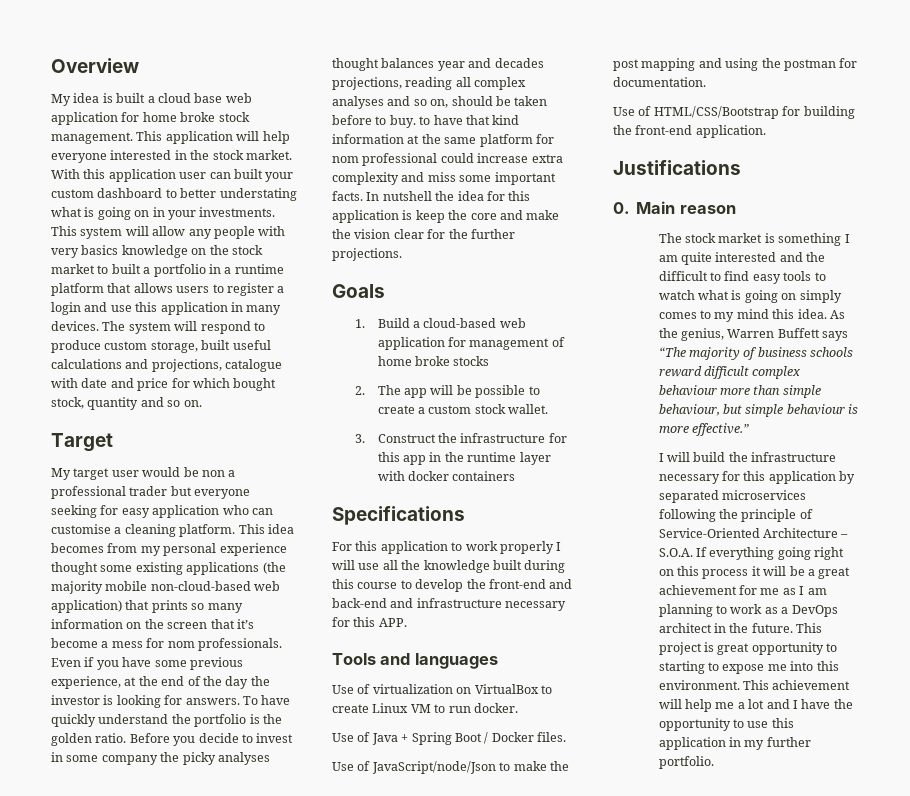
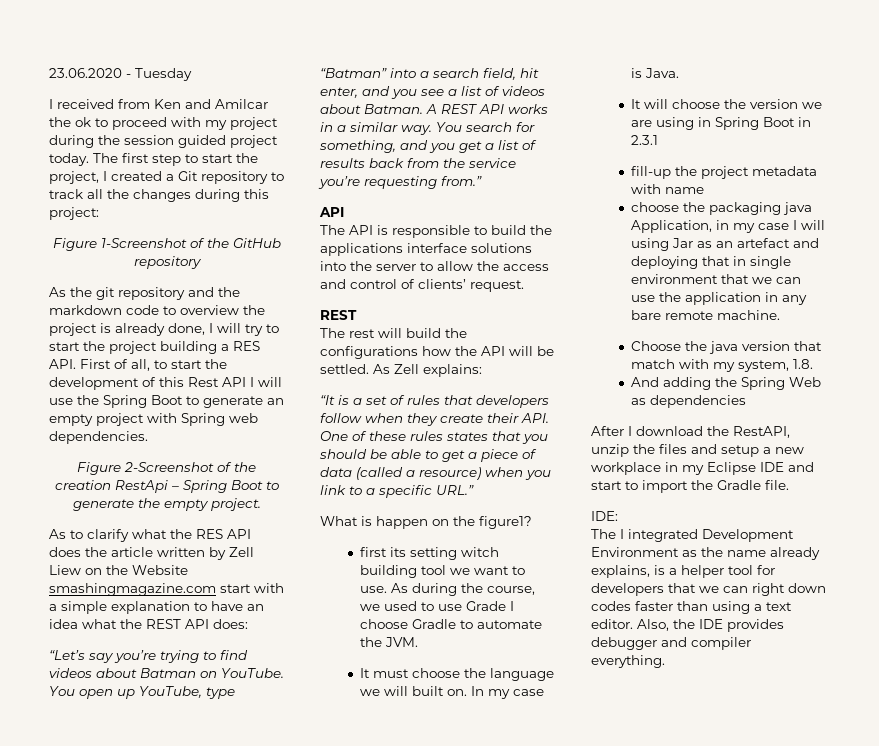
[51,58,139,73] [51,93,252,106] [51,112,250,125] [51,131,290,144] [51,150,292,163] [51,169,294,182] [51,188,297,201] [51,207,276,220] [51,226,286,239] [51,245,263,258] [51,264,284,277] [51,283,285,296] [51,302,282,315] [51,321,265,334] [51,340,271,353] [51,359,283,372] [51,378,277,391] [51,397,202,410] [51,433,113,452] [51,467,236,480] [51,486,251,499] [51,505,273,518] [51,524,294,537] [51,543,287,556] [51,562,286,575] [51,581,281,594] [51,600,243,613] [51,619,254,629] [51,638,282,651] [51,657,243,670] [51,676,270,689] [51,695,291,708] [51,714,282,727] [51,733,294,746] [51,752,270,765] [332,58,544,71] [332,77,527,90] [332,96,548,109] [332,115,520,128] [332,134,554,147] [332,153,563,166] [332,172,556,185] [332,191,531,201] [332,210,560,223] [332,229,515,239] [332,248,402,261] [332,284,385,298] [354,318,526,328] [377,337,565,350] [377,356,490,366] [354,385,540,398] [377,404,549,414] [354,433,567,443] [377,452,551,465] [377,471,516,481] [332,506,465,525] [332,541,562,554] [332,560,566,573] [332,579,573,592] [332,598,567,611] [332,617,407,627] [332,653,498,669] [332,684,552,694] [332,703,518,713] [332,732,566,745] [332,761,569,774] [613,58,858,71] [613,77,706,87] [613,106,855,119] [613,125,766,138] [613,160,741,175] [613,201,736,214] [658,233,850,246] [658,252,826,265] [658,271,826,284] [658,290,842,303] [658,309,845,322] [658,328,849,341] [658,347,854,360] [658,366,801,379] [658,385,821,398] [658,404,859,417] [658,423,750,436] [658,452,837,462] [658,471,856,484] [658,490,807,503] [658,509,813,522] [658,528,849,538] [658,547,845,560] [658,566,851,579] [658,585,827,595] [658,604,838,617] [658,623,823,633] [658,642,838,655] [658,661,839,674] [658,680,851,690] [658,699,853,712] [658,718,794,731] [658,737,811,750] [658,756,714,769] Overview // My idea is built a cloud base web application for home broke stock management. This application will help everyone interested in the stock market. With this application user can built your custom dashboard to better understating what is going on in your investments. This system will allow any people with very basics knowledge on the stock market to built a portfolio in a runtime platform that allows users to register a login and use this application in many devices. The system will respond to produce custom storage, built useful calculations and projections, catalogue with date and price for which bought stock, quantity and so on. // Target // My target user would be non a professional trader but everyone seeking for easy application who can customise a cleaning platform. This idea becomes from my personal experience thought some existing applications (the majority mobile non-cloud-based web application) that prints so many information on the screen that it’s become a mess for nom professionals. Even if you have some previous experience, at the end of the day the investor is looking for answers. To have quickly understand the portfolio is the golden ratio. Before you decide to invest in some company the picky analyses thought balances year and decades projections, reading all complex analyses and so on, should be taken before to buy. to have that kind information at the same platform for nom professional could increase extra complexity and miss some important facts. In nutshell the idea for this application is keep the core and make the vision clear for the further projections. // Goals // 1. Build a cloud-based web application for management of home broke stocks // 2. The app will be possible to create a custom stock wallet. // 3. Construct the infrastructure for this app in the runtime layer with docker containers // Specifications // For this application to work properly I will use all the knowledge built during this course to develop the front-end and back-end and infrastructure necessary for this APP. // Tools and languages // Use of virtualization on VirtualBox to create Linux VM to run docker. // Use of Java + Spring Boot / Docker files. // Use of JavaScript/node/Json to make the post mapping and using the postman for documentation. // Use of HTML/CSS/Bootstrap for building the front-end application. // Justifications // 0. Main reason // The stock market is something I am quite interested and the difficult to find easy tools to watch what is going on simply comes to my mind this idea. As the genius, Warren Buffett says “The majority of business schools reward difficult complex behaviour more than simple behaviour, but simple behaviour is more effective.” // I will build the infrastructure necessary for this application by separated microservices following the principle of Service-Oriented Architecture – S.O.A. If everything going right on this process it will be a great achievement for me as I am planning to work as a DevOps architect in the future. This project is great opportunity to starting to expose me into this environment. This achievement will help me a lot and I have the opportunity to use this application in my further portfolio. -> [49,68,192,81] [49,99,268,109] [49,117,278,130] [49,135,278,148] [49,153,258,166] [49,171,284,184] [49,189,269,202] [49,207,99,220] [52,238,281,251] [133,256,202,269] [49,287,240,300] [49,305,265,315] [49,323,279,336] [49,341,260,354] [49,359,227,371] [49,377,282,390] [49,395,284,408] [49,413,258,426] [49,431,148,444] [77,462,256,475] [54,480,279,493] [72,498,261,511] [49,529,251,542] [49,547,254,560] [49,565,188,575] [49,583,284,596] [49,601,264,614] [49,619,248,629] [49,650,248,663] [49,668,284,678] [49,686,235,699] [320,68,539,80] [320,86,545,99] [320,104,548,114] [320,122,535,135] [319,140,537,153] [320,158,516,168] [318,176,482,189] [319,207,344,217] [320,225,552,238] [320,243,532,256] [320,261,549,271] [320,279,524,292] [320,310,357,320] [320,328,467,338] [320,346,554,359] [320,364,482,377] [320,395,549,408] [320,413,549,426] [320,431,548,444] [319,449,537,462] [320,467,551,480] [320,485,474,498] [320,516,532,529] [359,547,499,560] [359,565,525,578] [359,583,535,596] [359,601,514,611] [359,619,542,629] [359,637,418,647] [359,668,554,681] [359,686,544,699] [630,68,679,78] [630,99,822,109] [630,117,811,130] [630,135,658,145] [630,166,817,179] [630,184,704,194] [630,202,812,215] [630,220,825,233] [630,238,819,251] [630,256,791,269] [630,274,801,284] [630,292,807,305] [630,310,780,320] [630,341,822,354] [630,359,813,372] [630,377,821,390] [630,395,746,408] [591,426,790,438] [591,444,804,457] [591,462,814,475] [591,480,789,493] [591,511,618,521] [591,529,794,542] [591,547,820,560] [591,565,775,578] [591,583,826,596] [591,601,792,614] [591,619,784,632] [591,637,751,650] [591,655,665,668] 23.06.2020 - Tuesday // I received from Ken and Amilcar the ok to proceed with my project during the session guided project today. The first step to start the project, I created a Git repository to track all the changes during this project: // Figure 1-Screenshot of the GitHub repository // As the git repository and the markdown code to overview the project is already done, I will try to start the project building a RES API. First of all, to start the development of this Rest API I will use the Spring Boot to generate an empty project with Spring web dependencies. // Figure 2-Screenshot of the creation RestApi – Spring Boot to generate the empty project. // As to clarify what the RES API does the article written by Zell Liew on the Website smashingmagazine.com start with a simple explanation to have an idea what the REST API does: // “Let’s say you’re trying to find videos about Batman on YouTube. You open up YouTube, type “Batman” into a search field, hit enter, and you see a list of videos about Batman. A REST API works in a similar way. You search for something, and you get a list of results back from the service you’re requesting from.” // API // The API is responsible to build the applications interface solutions into the server to allow the access and control of clients’ request. // REST // The rest will build the configurations how the API will be settled. As Zell explains: // “It is a set of rules that developers follow when they create their API. One of these rules states that you should be able to get a piece of data (called a resource) when you link to a specific URL.” // What is happen on the figure1? // first its setting witch building tool we want to use. As during the course, we used to use Grade I choose Gradle to automate the JVM. // It must choose the language we will built on. In my case is Java. // It will choose the version we are using in Spring Boot in 2.3.1 // fill-up the project metadata with name // choose the packaging java Application, in my case I will using Jar as an artefact and deploying that in single environment that we can use the application in any bare remote machine. // Choose the java version that match with my system, 1.8. // And adding the Spring Web as dependencies // After I download the RestAPI, unzip the files and setup a new workplace in my Eclipse IDE and start to import the Gradle file. // IDE: // The I integrated Development Environment as the name already explains, is a helper tool for developers that we can right down codes faster than using a text editor. Also, the IDE provides debugger and compiler everything.

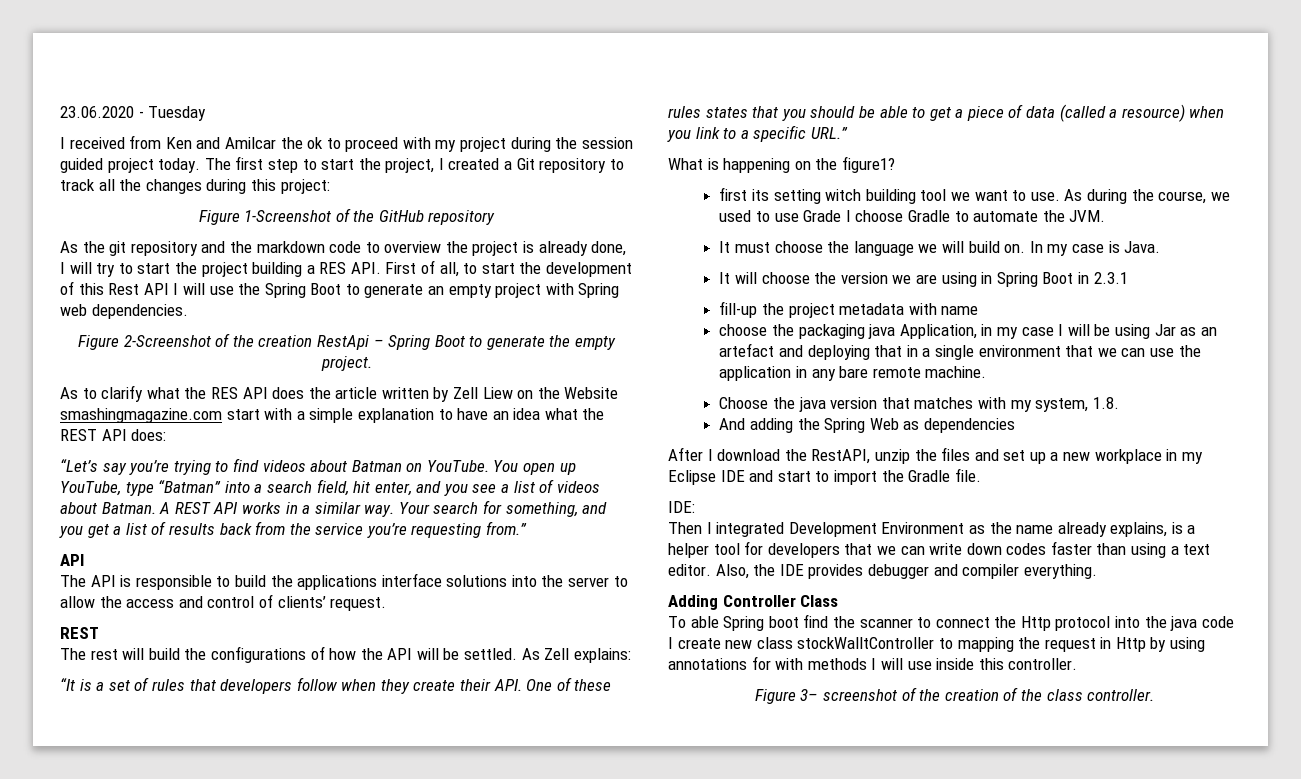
[436,122,462,132] You -> [398,502,430,514] Your
(418, 352) none -> [310,646,325,660] of
[376,516,428,529] happen -> [723,158,791,173] happening
[411,686,444,696] built -> [968,241,1000,253] build
(825, 225) none -> [1094,324,1111,336] be
(746, 261) none -> [922,348,931,357] a
[630,359,675,369] match -> [914,397,974,409] matches
[721,445,759,457] setup -> [1003,450,1046,464] set up
[591,529,616,539] The -> [668,522,702,534] Then
[752,583,785,596] right -> [929,543,963,555] write
(665, 661) none -> [668,595,839,610] [668,614,1234,631] [668,637,1206,652] [668,656,1078,670] [754,687,1155,704] // Adding Controller Class // To able Spring boot find the scanner to connect the Http protocol into the java code I create new class stockWalltController to mapping the request in Http by using annotations for with methods I will use inside this controller. // Figure 3– screenshot of the creation of the class controller.

